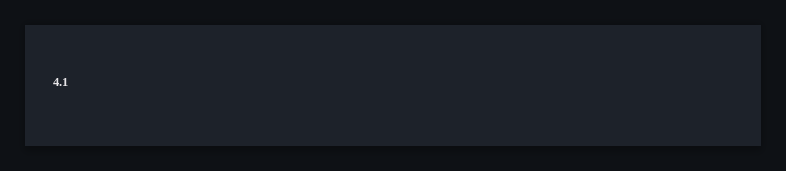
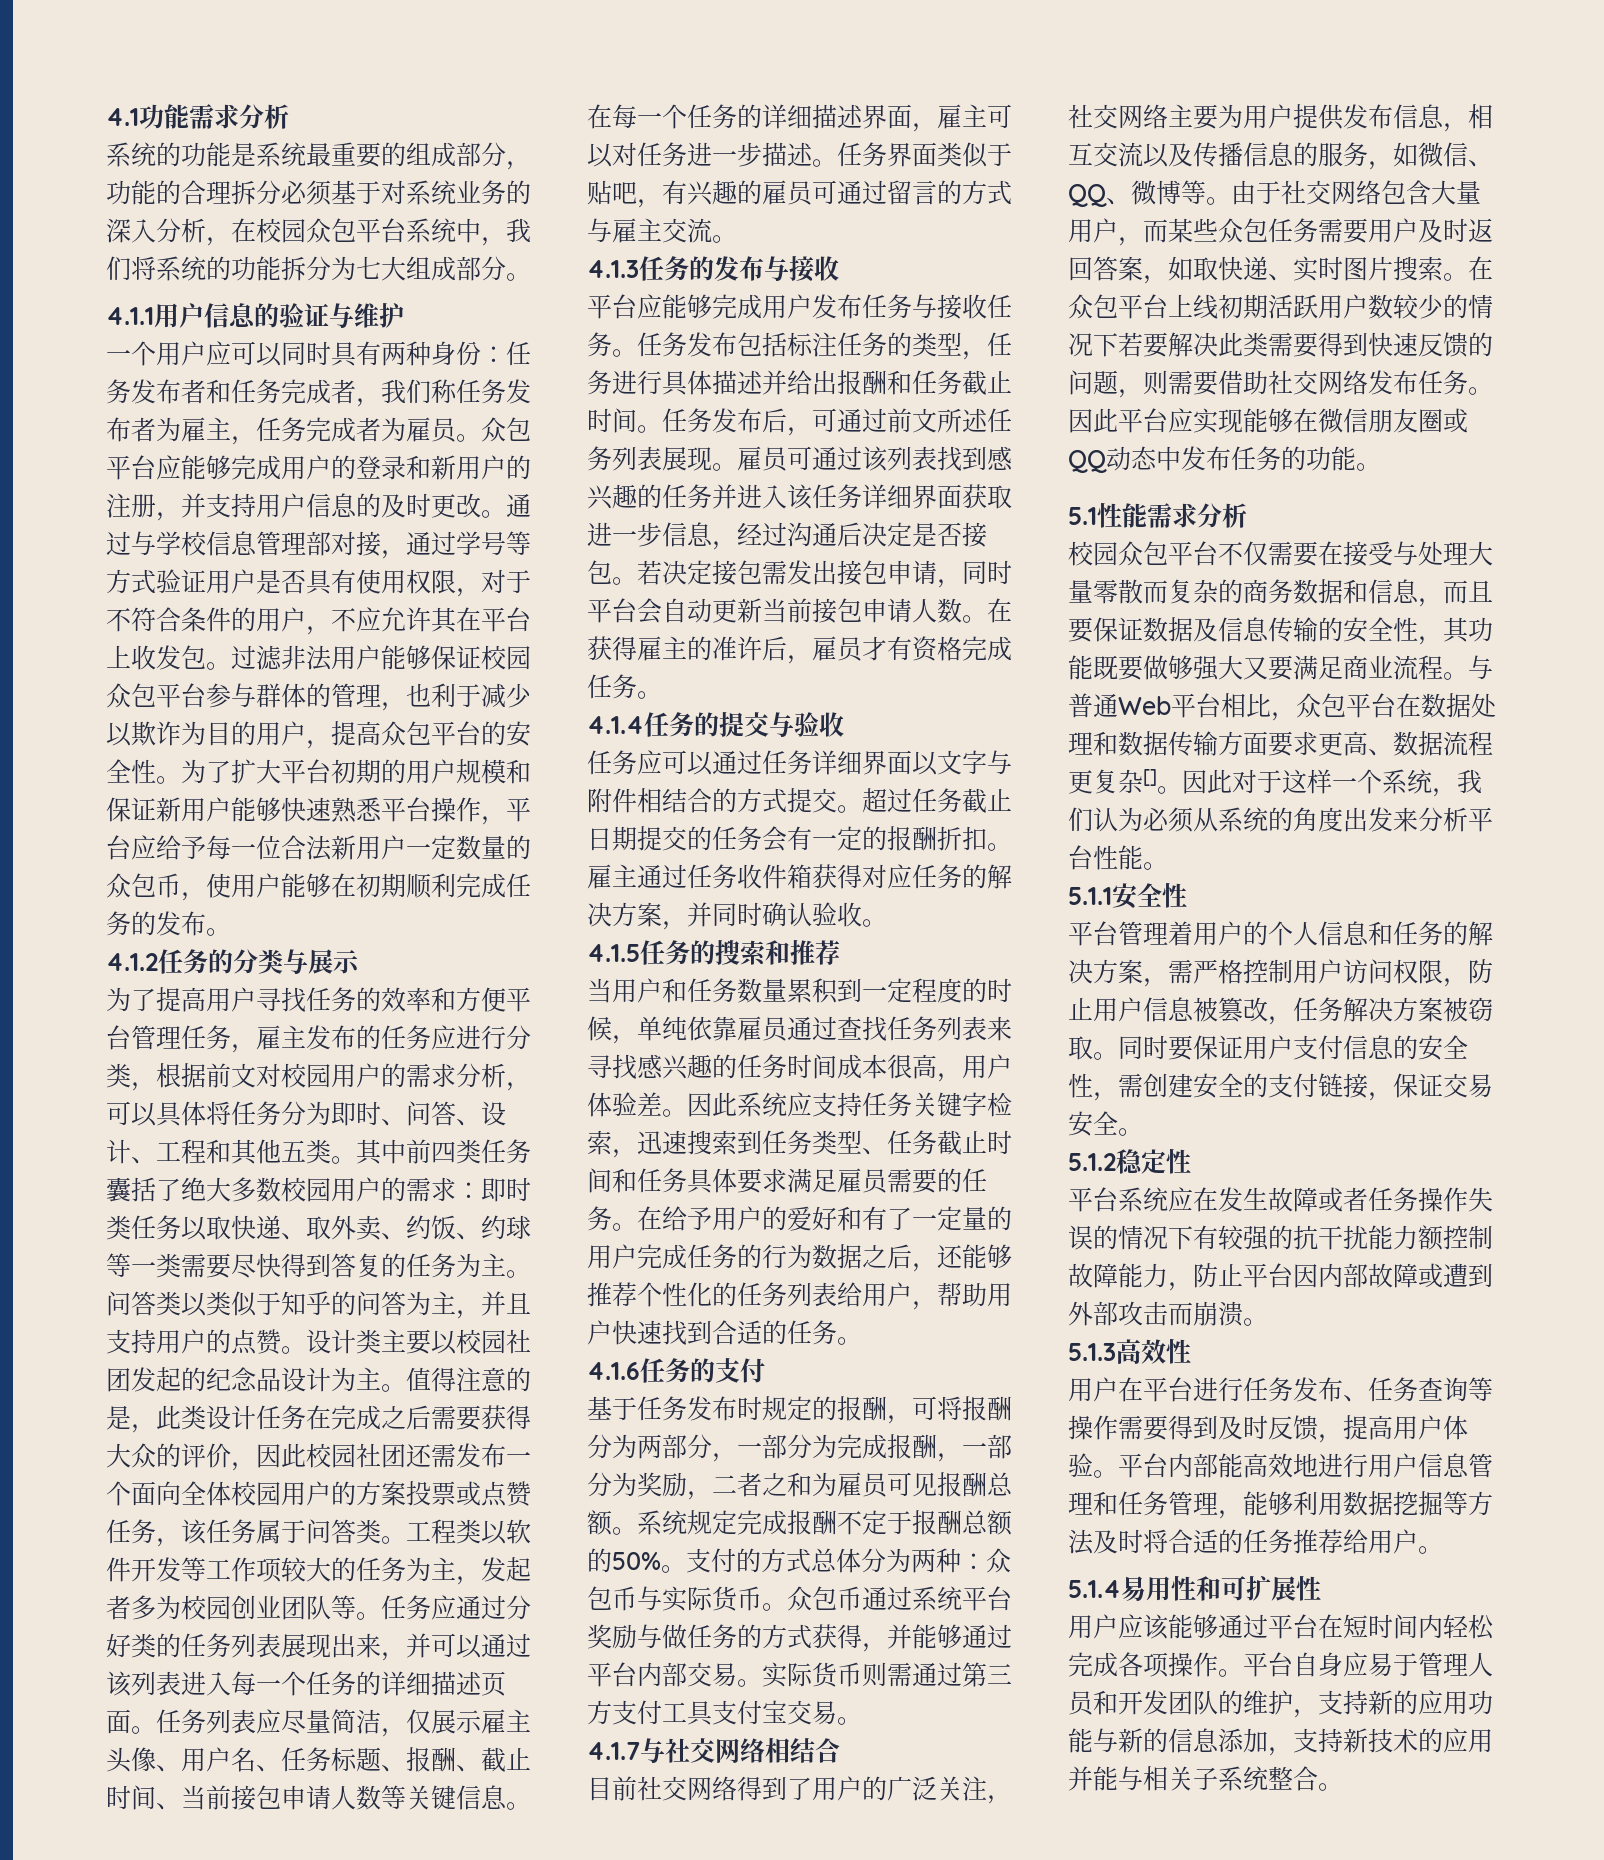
(68, 82) none -> [139,104,289,129] [106,142,531,170] [106,180,531,206] [106,218,531,246] [106,256,531,281] [106,303,404,328] [106,341,531,367] [106,379,531,407] [106,417,531,445] [106,455,531,480] [106,493,531,521] [106,531,531,559] [106,569,531,597] [106,607,531,635] [106,645,531,671] [106,683,531,711] [106,721,531,749] [106,759,531,784] [106,797,531,825] [106,835,531,861] [106,873,531,901] [106,911,231,936] [106,949,360,974] [106,987,531,1012] [106,1025,531,1053] [106,1063,531,1091] [106,1101,506,1127] [106,1139,531,1165] [106,1177,531,1202] [106,1215,531,1241] [106,1253,531,1279] [106,1291,531,1319] [106,1329,531,1355] [106,1367,531,1392] [106,1405,531,1433] [106,1443,531,1471] [106,1481,532,1507] [106,1519,531,1547] [106,1557,531,1585] [106,1595,531,1620] [106,1633,531,1661] [106,1671,506,1697] [106,1709,531,1737] [106,1747,531,1773] [106,1785,531,1810] [587,104,1012,132] [587,142,1012,168] [587,180,1012,208] [587,218,737,243] [587,256,839,282] [587,294,1012,319] [587,332,1012,360] [587,370,1012,396] [587,408,1012,436] [587,446,1013,472] [587,484,1012,510] [587,522,987,550] [587,560,1012,588] [587,598,1012,624] [587,636,1012,664] [587,674,662,699] [587,712,844,737] [587,750,1012,776] [587,788,1012,813] [587,826,1012,852] [587,864,1012,889] [587,902,887,930] [587,940,840,966] [587,978,1012,1004] [587,1016,1012,1044] [587,1054,1012,1082] [587,1092,1012,1117] [587,1130,1012,1158] [587,1168,987,1194] [587,1206,1012,1231] [587,1244,1012,1272] [587,1282,1012,1310] [587,1320,862,1345] [587,1358,765,1383] [587,1396,1012,1424] [587,1434,1012,1462] [587,1472,1013,1500] [587,1510,1013,1536] [587,1548,1011,1573] [587,1586,1012,1612] [587,1624,1012,1652] [587,1662,1012,1688] [587,1700,862,1726] [587,1737,840,1763] [587,1776,1012,1804] [1068,104,1493,132] [1068,142,1493,170] [1068,180,1481,207] [1068,218,1493,246] [1068,256,1493,284] [1068,294,1493,319] [1068,332,1493,358] [1068,370,1493,398] [1068,408,1468,434] [1068,446,1381,473] [1068,502,1247,528] [1068,541,1493,567] [1068,579,1493,607] [1068,617,1493,645] [1068,655,1493,681] [1068,693,1496,721] [1068,731,1493,757] [1068,769,1157,794] [1157,769,1482,797] [1068,807,1493,833] [1068,845,1168,870] [1068,882,1187,909] [1068,921,1493,946] [1068,959,1493,987] [1068,997,1493,1025] [1068,1035,1468,1061] [1068,1073,1493,1101] [1068,1111,1143,1137] [1068,1148,1191,1174] [1068,1187,1493,1212] [1068,1225,1493,1251] [1068,1263,1493,1291] [1068,1301,1268,1327] [1068,1338,1191,1364] [1068,1377,1493,1402] [1068,1415,1468,1443] [1068,1453,1493,1478] [1068,1491,1493,1519] [1068,1529,1443,1555] [1068,1575,1321,1602] [1068,1614,1494,1640] [1068,1652,1493,1678] [1068,1690,1493,1718] [1068,1728,1493,1756] [1068,1766,1343,1791] 功能需求分析 // 系统的功能是系统最重要的组成部分，功能的合理拆分必须基于对系统业务的深入分析，在校园众包平台系统中，我们将系统的功能拆分为七大组成部分。 // 4.1.1用户信息的验证与维护 // 一个用户应可以同时具有两种身份：任务发布者和任务完成者，我们称任务发布者为雇主，任务完成者为雇员。众包平台应能够完成用户的登录和新用户的注册，并支持用户信息的及时更改。通过与学校信息管理部对接，通过学号等方式验证用户是否具有使用权限，对于不符合条件的用户，不应允许其在平台上收发包。过滤非法用户能够保证校园众包平台参与群体的管理，也利于减少以欺诈为目的用户，提高众包平台的安全性。为了扩大平台初期的用户规模和保证新用户能够快速熟悉平台操作，平台应给予每一位合法新用户一定数量的众包币，使用户能够在初期顺利完成任务的发布。 // 4.1.2任务的分类与展示 // 为了提高用户寻找任务的效率和方便平台管理任务，雇主发布的任务应进行分类，根据前文对校园用户的需求分析，可以具体将任务分为即时、问答、设计、工程和其他五类。其中前四类任务囊括了绝大多数校园用户的需求：即时类任务以取快递、取外卖、约饭、约球等一类需要尽快得到答复的任务为主。问答类以类似于知乎的问答为主，并且支持用户的点赞。设计类主要以校园社团发起的纪念品设计为主。值得注意的是，此类设计任务在完成之后需要获得大众的评价，因此校园社团还需发布一个面向全体校园用户的方案投票或点赞任务，该任务属于问答类。工程类以软件开发等工作项较大的任务为主，发起者多为校园创业团队等。任务应通过分好类的任务列表展现出来，并可以通过该列表进入每一个任务的详细描述页面。任务列表应尽量简洁，仅展示雇主头像、用户名、任务标题、报酬、截止时间、当前接包申请人数等关键信息。在每一个任务的详细描述界面，雇主可以对任务进一步描述。任务界面类似于贴吧，有兴趣的雇员可通过留言的方式与雇主交流。 // 4.1.3任务的发布与接收 // 平台应能够完成用户发布任务与接收任务。任务发布包括标注任务的类型，任务进行具体描述并给出报酬和任务截止时间。任务发布后，可通过前文所述任务列表展现。雇员可通过该列表找到感兴趣的任务并进入该任务详细界面获取进一步信息，经过沟通后决定是否接包。若决定接包需发出接包申请，同时平台会自动更新当前接包申请人数。在获得雇主的准许后，雇员才有资格完成任务。 // 4.1.4任务的提交与验收 // 任务应可以通过任务详细界面以文字与附件相结合的方式提交。超过任务截止日期提交的任务会有一定的报酬折扣。雇主通过任务收件箱获得对应任务的解决方案，并同时确认验收。 // 4.1.5任务的搜索和推荐 // 当用户和任务数量累积到一定程度的时候，单纯依靠雇员通过查找任务列表来寻找感兴趣的任务时间成本很高，用户体验差。因此系统应支持任务关键字检索，迅速搜索到任务类型、任务截止时间和任务具体要求满足雇员需要的任务。在给予用户的爱好和有了一定量的用户完成任务的行为数据之后，还能够推荐个性化的任务列表给用户，帮助用户快速找到合适的任务。 // 4.1.6任务的支付 // 基于任务发布时规定的报酬，可将报酬分为两部分，一部分为完成报酬，一部分为奖励，二者之和为雇员可见报酬总额。系统规定完成报酬不定于报酬总额的50%。支付的方式总体分为两种：众包币与实际货币。众包币通过系统平台奖励与做任务的方式获得，并能够通过平台内部交易。实际货币则需通过第三方支付工具支付宝交易。 // 4.1.7与社交网络相结合 // 目前社交网络得到了用户的广泛关注，社交网络主要为用户提供发布信息，相互交流以及传播信息的服务，如微信、QQ、微博等。由于社交网络包含大量用户，而某些众包任务需要用户及时返回答案，如取快递、实时图片搜索。在众包平台上线初期活跃用户数较少的情况下若要解决此类需要得到快速反馈的问题，则需要借助社交网络发布任务。因此平台应实现能够在微信朋友圈或QQ动态中发布任务的功能。 // 5.1性能需求分析 // 校园众包平台不仅需要在接受与处理大量零散而复杂的商务数据和信息，而且要保证数据及信息传输的安全性，其功能既要做够强大又要满足商业流程。与普通Web平台相比，众包平台在数据处理和数据传输方面要求更高、数据流程更复杂[]。因此对于这样一个系统，我们认为必须从系统的角度出发来分析平台性能。 // 5.1.1安全性 // 平台管理着用户的个人信息和任务的解决方案，需严格控制用户访问权限，防止用户信息被篡改，任务解决方案被窃取。同时要保证用户支付信息的安全性，需创建安全的支付链接，保证交易安全。 // 5.1.2稳定性 // 平台系统应在发生故障或者任务操作失误的情况下有较强的抗干扰能力额控制故障能力，防止平台因内部故障或遭到外部攻击而崩溃。 // 5.1.3高效性 // 用户在平台进行任务发布、任务查询等操作需要得到及时反馈，提高用户体验。平台内部能高效地进行用户信息管理和任务管理，能够利用数据挖掘等方法及时将合适的任务推荐给用户。 // 5.1.4易用性和可扩展性 // 用户应该能够通过平台在短时间内轻松完成各项操作。平台自身应易于管理人员和开发团队的维护，支持新的应用功能与新的信息添加，支持新技术的应用并能与相关子系统整合。

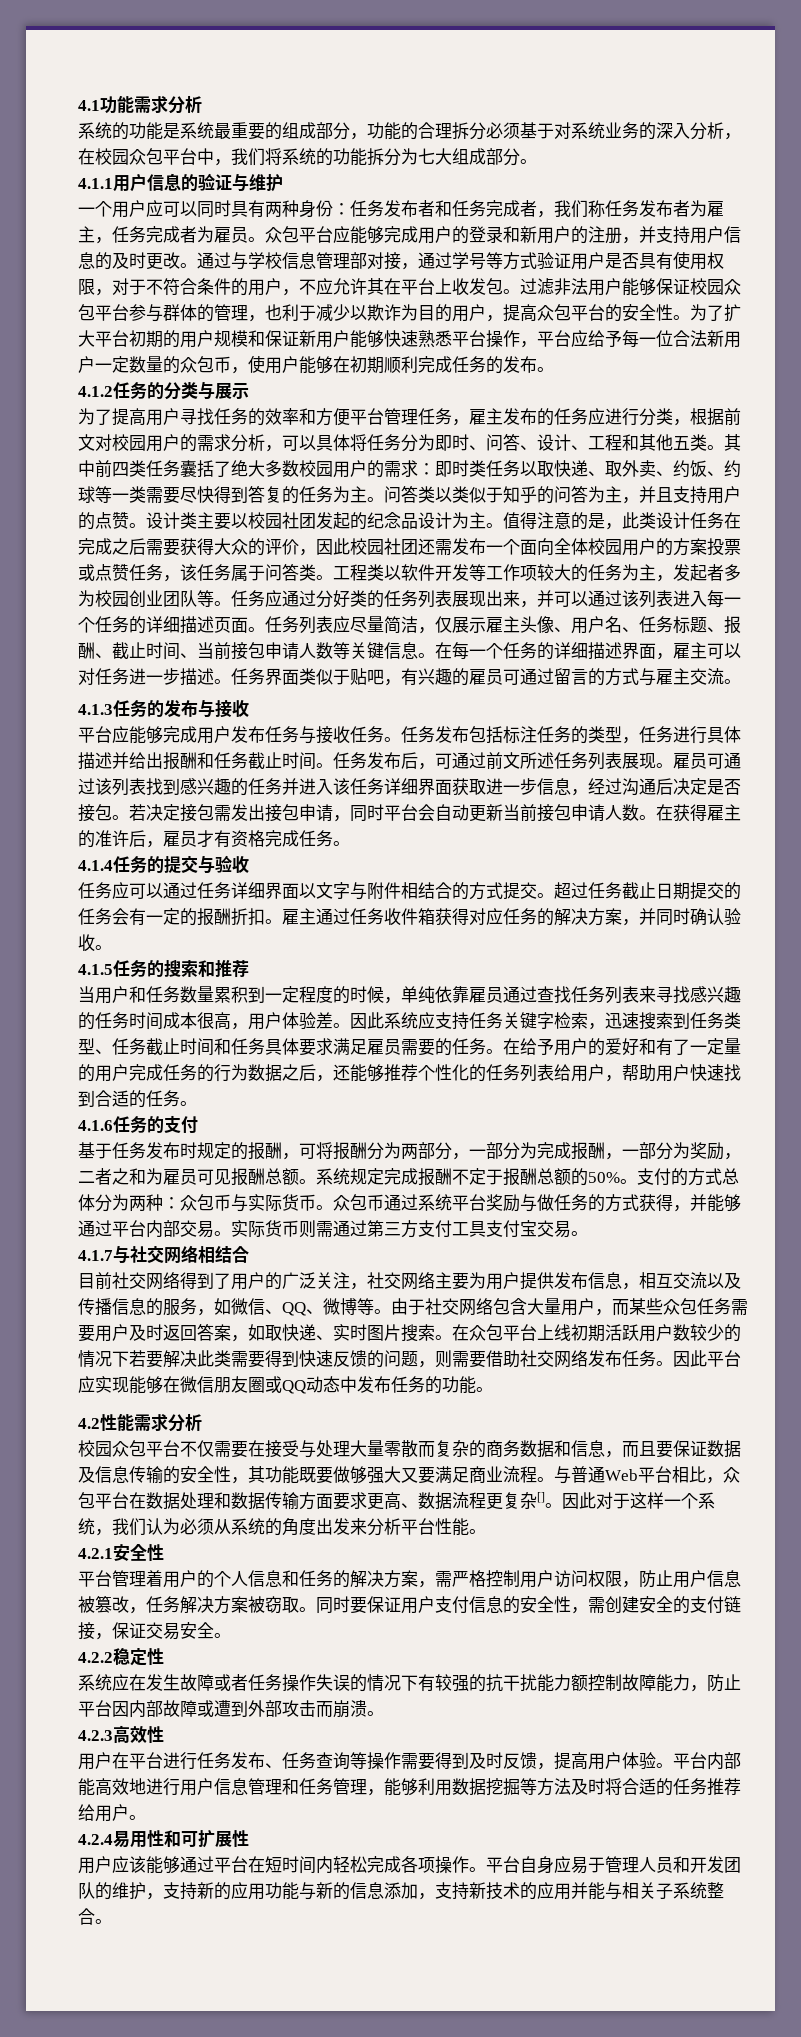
[406,218,456,243] 系统 -> (197, 156) none
[1068,507,1097,525] 5.1 -> [78,1418,100,1429] 4.2
[1068,887,1112,905] 5.1.1 -> [78,1548,113,1559] 4.2.1
[1068,1153,1116,1171] 5.1.2 -> [78,1652,113,1663] 4.2.2
[1068,1187,1118,1212] 平台 -> (164, 1656) none
[1068,1343,1116,1361] 5.1.3 -> [78,1730,113,1741] 4.2.3
[1068,1580,1121,1598] 5.1.4 -> [78,1834,113,1845] 4.2.4

